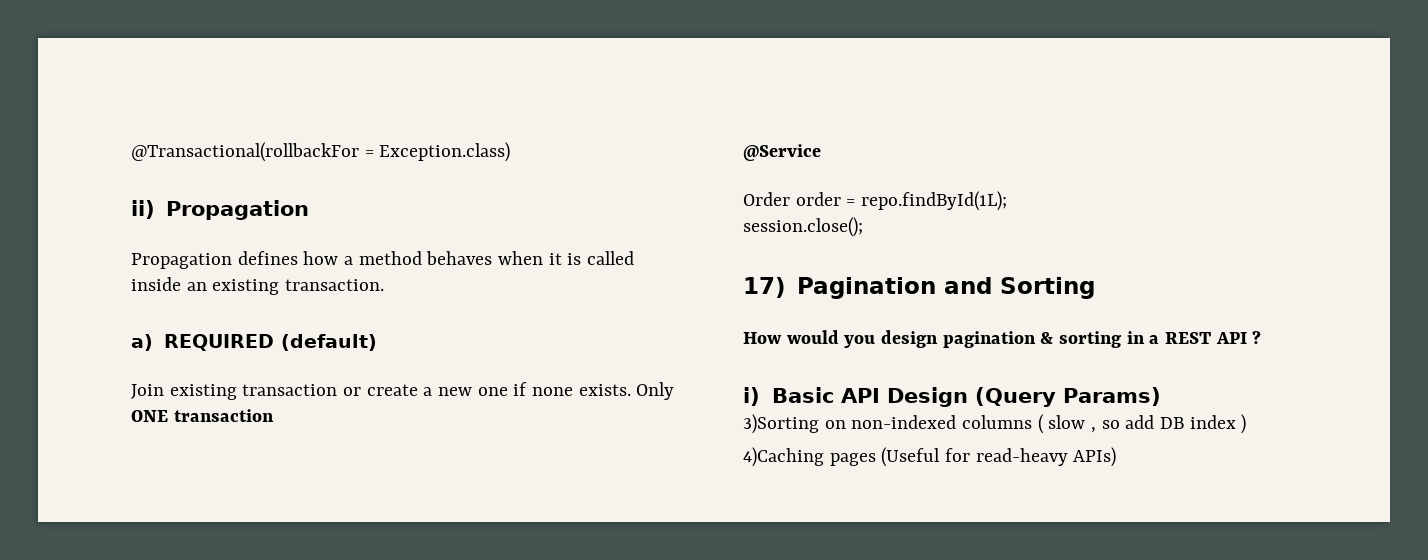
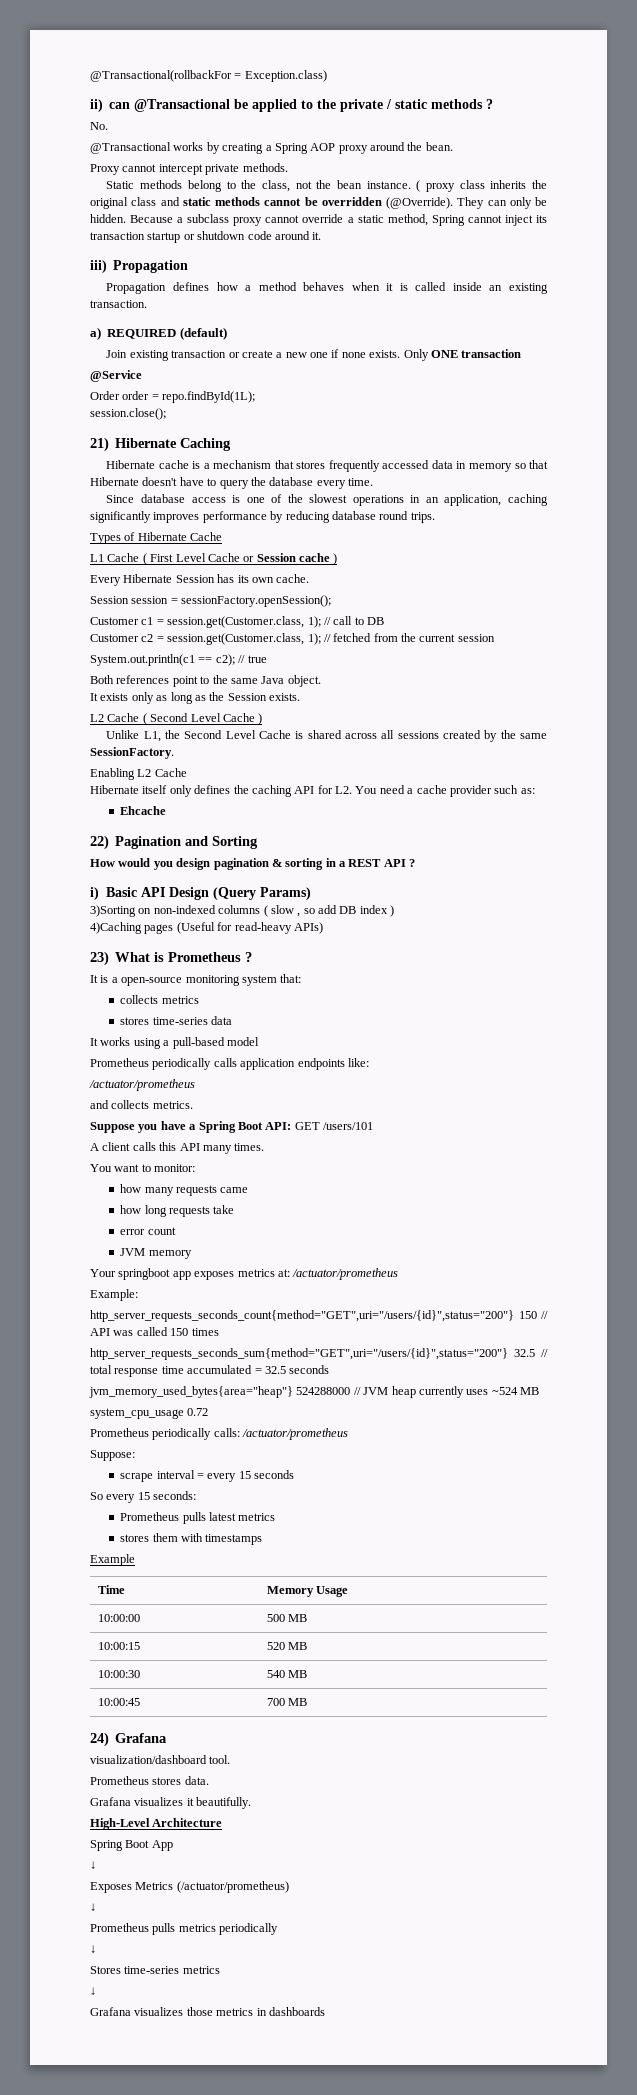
(155, 209) none -> [109,99,494,112] [90,122,108,130] [90,142,453,154] [90,163,288,175] [106,180,547,192] [90,197,547,209] [90,214,547,226] [90,231,322,243] [90,260,107,273] can @Transactional be applied to the private / static methods ? // No. // @Transactional works by creating a Spring AOP proxy around the bean. // Proxy cannot intercept private methods. // Static methods belong to the class, not the bean instance. ( proxy class inherits the original class and static methods cannot be overridden (@Override). They can only be hidden. Because a subclass proxy cannot override a static method, Spring cannot inject its transaction startup or shutdown code around it. // iii)
[743,277,786,298] 17) -> [90,437,232,452] [106,460,548,472] [90,477,373,489] [106,494,548,506] [90,511,435,523] [90,532,223,544] [90,553,338,565] [90,574,310,586] [90,595,332,607] [90,616,384,628] [90,633,495,645] [90,654,267,666] [90,675,321,687] [90,692,300,704] [90,713,263,725] [106,730,548,742] [90,747,174,759] [90,768,187,780] [90,785,535,797] [120,806,167,815] [90,835,109,850] 21) Hibernate Caching // Hibernate cache is a mechanism that stores frequently accessed data in memory so that Hibernate doesn't have to query the database every time. // Since database access is one of the slowest operations in an application, caching significantly improves performance by reducing database round trips. // Types of Hibernate Cache // L1 Cache ( First Level Cache or Session cache ) // Every Hibernate Session has its own cache. // Session session = sessionFactory.openSession(); // Customer c1 = session.get(Customer.class, 1); // call to DB // Customer c2 = session.get(Customer.class, 1); // fetched from the current session // System.out.println(c1 == c2); // true // Both references point to the same Java object. // It exists only as long as the Session exists. // L2 Cache ( Second Level Cache ) // Unlike L1, the Second Level Cache is shared across all sessions created by the same SessionFactory. // Enabling L2 Cache // Hibernate itself only defines the caching API for L2. You need a cache provider such as: // Ehcache // 22)
(1117, 457) none -> [90,951,253,966] [90,974,302,986] [120,995,199,1004] [120,1016,232,1025] [90,1037,259,1049] [90,1058,369,1070] [89,1079,195,1091] [90,1100,193,1109] [90,1121,373,1133] [90,1142,265,1154] [90,1164,196,1172] [120,1184,249,1196] [120,1205,235,1217] [120,1227,176,1235] [120,1248,192,1259] [90,1268,399,1280] [90,1289,138,1301] [90,1310,548,1322] [90,1327,219,1336] [90,1348,548,1360] [90,1365,330,1377] [89,1386,539,1398] [90,1408,209,1419] [90,1428,349,1440] [90,1450,135,1461] [120,1470,295,1482] [90,1491,197,1503] [120,1512,276,1524] [120,1533,263,1545] [90,1554,135,1566] [98,1585,126,1594] [267,1586,349,1597] [98,1614,141,1622] [267,1614,308,1622] [98,1642,141,1650] [267,1642,308,1650] [98,1670,141,1678] [267,1670,308,1678] [98,1698,141,1706] [267,1698,308,1706] [90,1732,168,1747] [90,1755,231,1764] [90,1776,209,1785] [90,1797,252,1809] [90,1818,223,1830] [90,1840,173,1851] [90,1861,96,1869] [90,1881,289,1893] [90,1903,96,1911] [90,1923,279,1935] [90,1945,96,1953] [90,1966,220,1974] [90,1987,96,1995] [90,2007,325,2016] // 23) What is Prometheus ? // It is a open-source monitoring system that: // collects metrics // stores time-series data // It works using a pull-based model // Prometheus periodically calls application endpoints like: // /actuator/prometheus // and collects metrics. // Suppose you have a Spring Boot API: GET /users/101 // A client calls this API many times. // You want to monitor: // how many requests came // how long requests take // error count // JVM memory // Your springboot app exposes metrics at: /actuator/prometheus // Example: // http_server_requests_seconds_count{method="GET",uri="/users/{id}",status="200"} 150 // API was called 150 times // http_server_requests_seconds_sum{method="GET",uri="/users/{id}",status="200"} 32.5 // total response time accumulated = 32.5 seconds // jvm_memory_used_bytes{area="heap"} 524288000 // JVM heap currently uses ~524 MB // system_cpu_usage 0.72 // Prometheus periodically calls: /actuator/prometheus // Suppose: // scrape interval = every 15 seconds // So every 15 seconds: // Prometheus pulls latest metrics // stores them with timestamps // Example // Time | Memory Usage // 10:00:00 | 500 MB // 10:00:15 | 520 MB // 10:00:30 | 540 MB // 10:00:45 | 700 MB // 24) Grafana // visualization/dashboard tool. // Prometheus stores data. // Grafana visualizes it beautifully. // High-Level Architecture // Spring Boot App // ↓ // Exposes Metrics (/actuator/prometheus) // ↓ // Prometheus pulls metrics periodically // ↓ // Stores time-series metrics // ↓ // Grafana visualizes those metrics in dashboards

